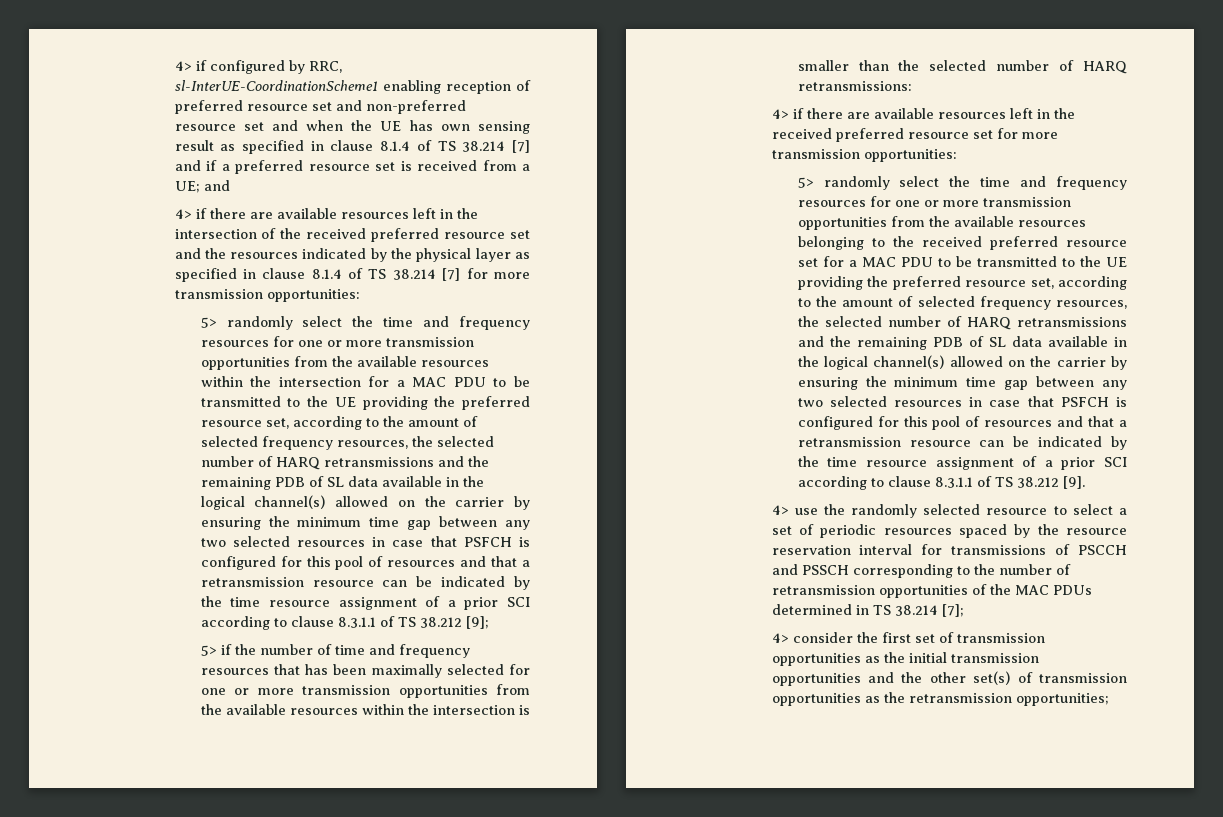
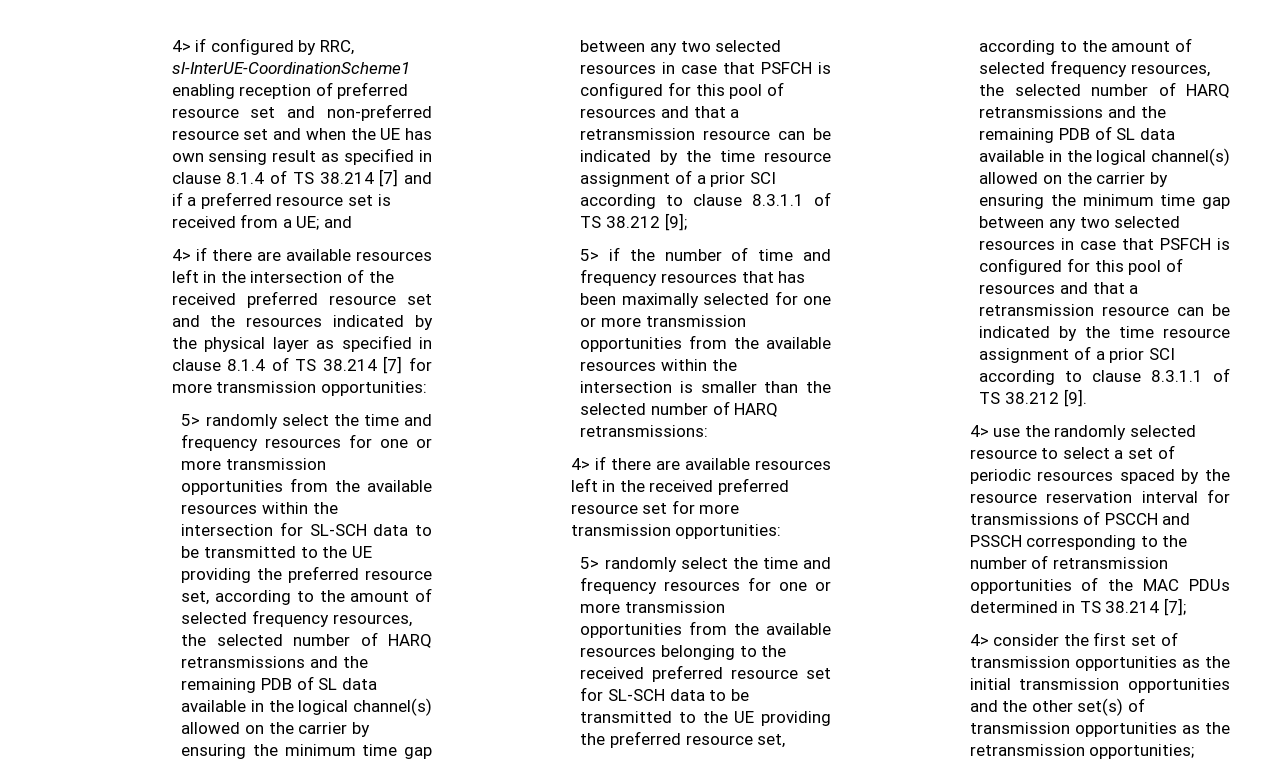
[396,377,486,387] a MAC PDU -> [309,524,409,536] SL-SCH data
[848,257,933,267] a MAC PDU -> [607,689,705,701] SL-SCH data

